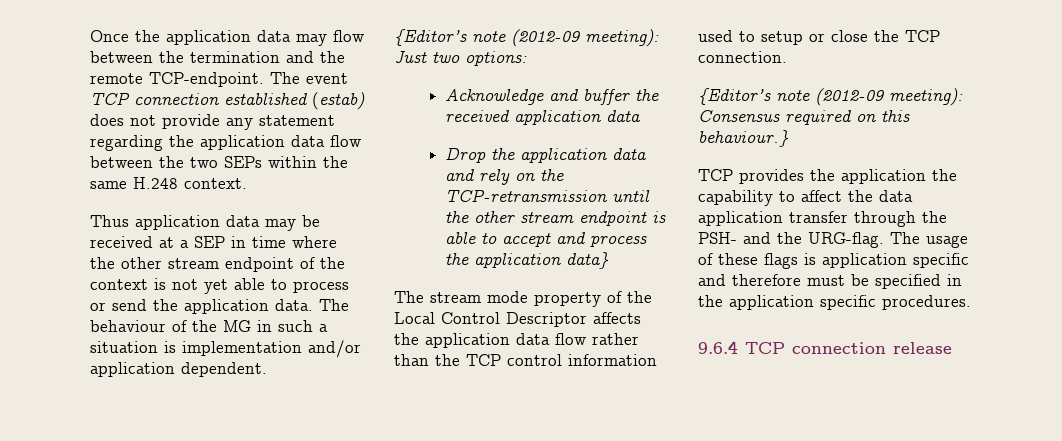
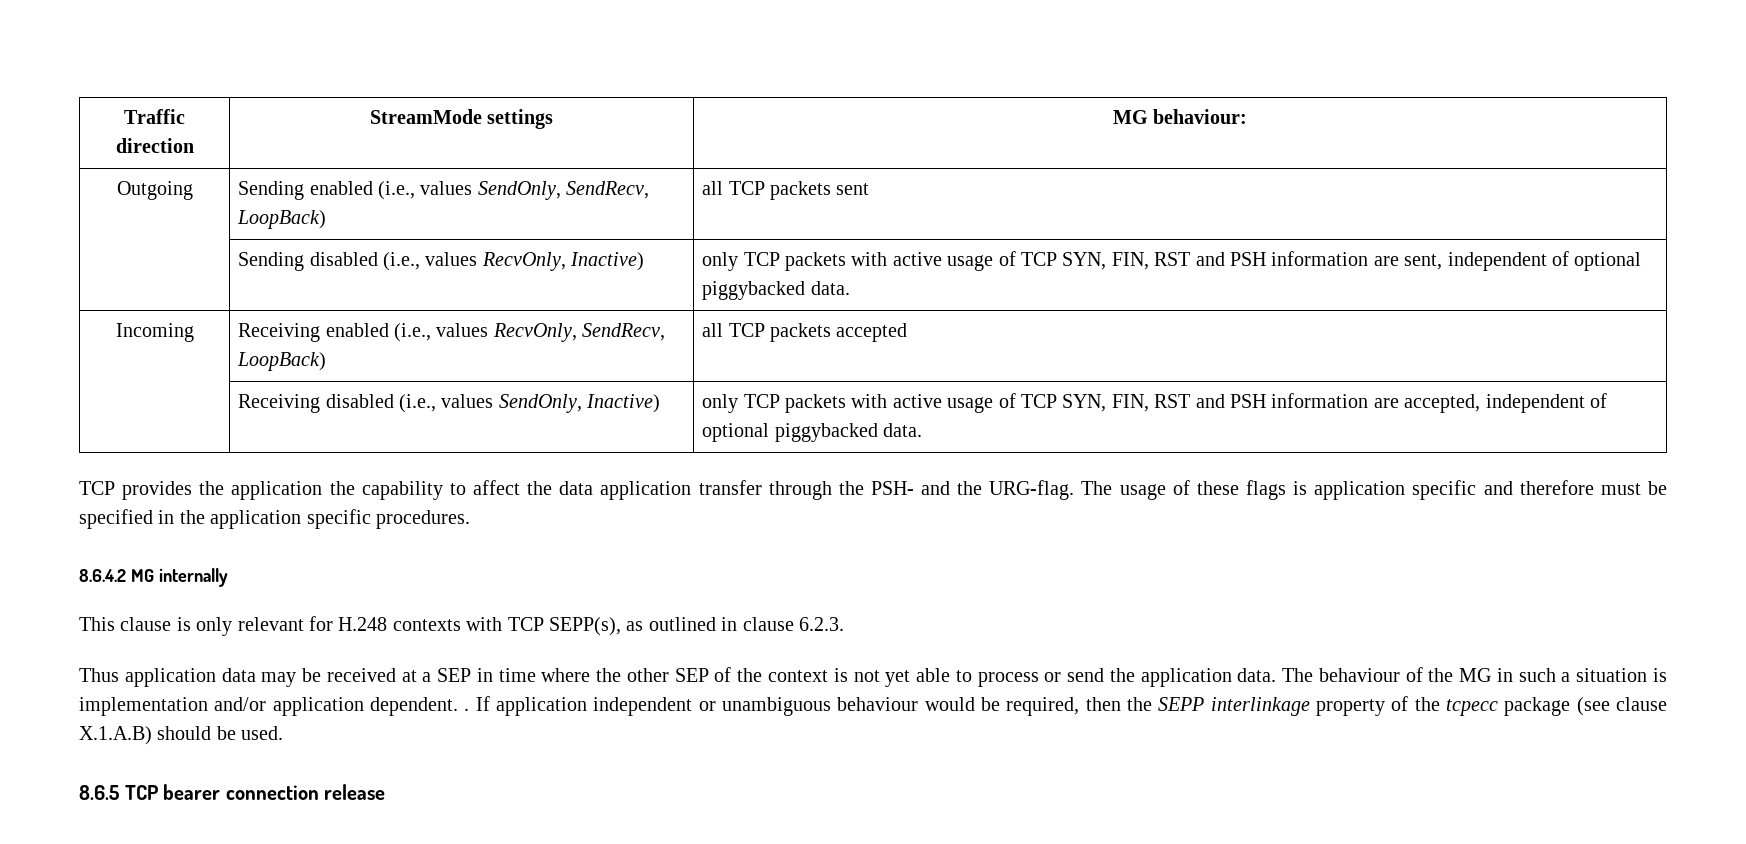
[90,30,365,46] [90,51,345,63] [90,72,348,87] [90,92,365,110] [90,114,335,130] [90,135,362,151] [90,156,348,168] [90,177,247,189] [90,215,320,231] [90,236,337,248] [90,257,345,272] [90,278,349,294] [90,299,349,314] [90,320,328,332] [90,340,361,358] [90,362,267,377] [394,29,659,47] [394,50,527,66] [444,89,659,105] [444,110,641,125] [444,147,647,163] [444,169,564,185] [444,189,650,202] [444,211,666,226] [444,232,647,247] [444,252,609,269] [394,291,652,307] [394,312,641,327] [394,333,639,348] [394,354,657,366] [698,30,940,45] [698,51,787,63] [698,88,963,106] [698,110,910,125] [698,130,789,147] Once the application data may flow between the termination and the remote TCP-endpoint. The event TCP connection established (estab) does not provide any statement regarding the application data flow between the two SEPs within the same H.248 context. // Thus application data may be received at a SEP in time where the other stream endpoint of the context is not yet able to process or send the application data. The behaviour of the MG in such a situation is implementation and/or application dependent. // {Editor’s note (2012-09 meeting): Just two options: // Acknowledge and buffer the received application data // Drop the application data and rely on the TCP-retransmission until the other stream endpoint is able to accept and process the application data} // The stream mode property of the Local Control Descriptor affects the application data flow rather than the TCP control information used to setup or close the TCP connection. // {Editor’s note (2012-09 meeting): Consensus required on this behaviour.} -> [124,109,185,124] [115,138,194,153] [369,109,554,129] [1112,109,1248,124] [116,181,193,200] [238,181,650,200] [237,210,327,229] [702,181,870,200] [238,252,645,271] [702,251,1642,271] [702,281,850,300] [115,323,194,342] [238,323,666,342] [237,352,327,371] [702,323,908,342] [238,394,661,413] [702,393,1608,413] [702,423,923,442] Traffic direction | StreamMode settings | MG behaviour: // Outgoing | Sending enabled (i.e., values SendOnly, SendRecv, LoopBack) | all TCP packets sent // | Sending disabled (i.e., values RecvOnly, Inactive) | only TCP packets with active usage of TCP SYN, FIN, RST and PSH information are sent, independent of optional piggybacked data. // Incoming | Receiving enabled (i.e., values RecvOnly, SendRecv, LoopBack) | all TCP packets accepted // | Receiving disabled (i.e., values SendOnly, Inactive) | only TCP packets with active usage of TCP SYN, FIN, RST and PSH information are accepted, independent of optional piggybacked data.
[698,341,785,354] 9.6.4 TCP -> [79,568,228,587] [79,616,844,636] [79,667,1668,687] [79,696,1667,716] [79,726,284,745] [79,784,221,800] 8.6.4.2 MG internally // This clause is only relevant for H.248 contexts with TCP SEPP(s), as outlined in clause 6.2.3. // Thus application data may be received at a SEP in time where the other SEP of the context is not yet able to process or send the application data. The behaviour of the MG in such a situation is implementation and/or application dependent. . If application independent or unambiguous behaviour would be required, then the SEPP interlinkage property of the tcpecc package (see clause X.1.A.B) should be used. // 8.6.5 TCP bearer

